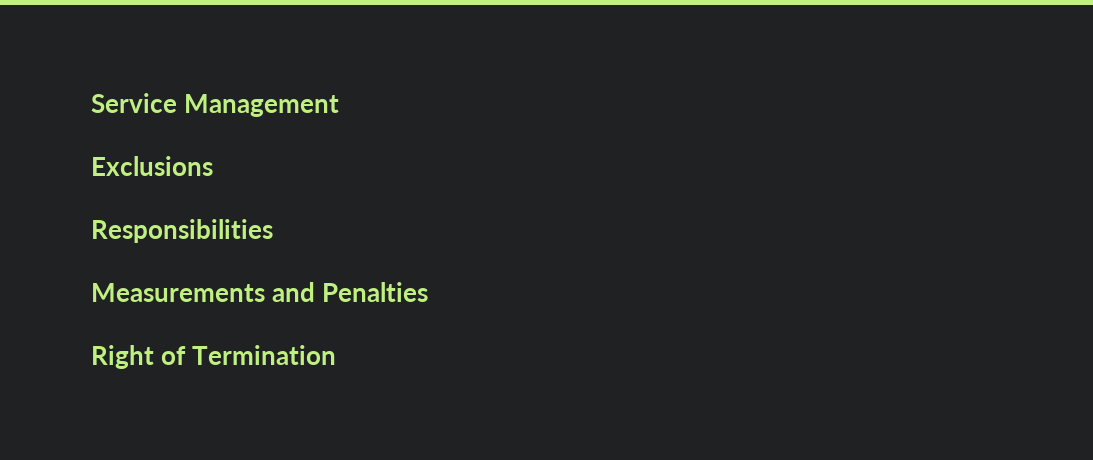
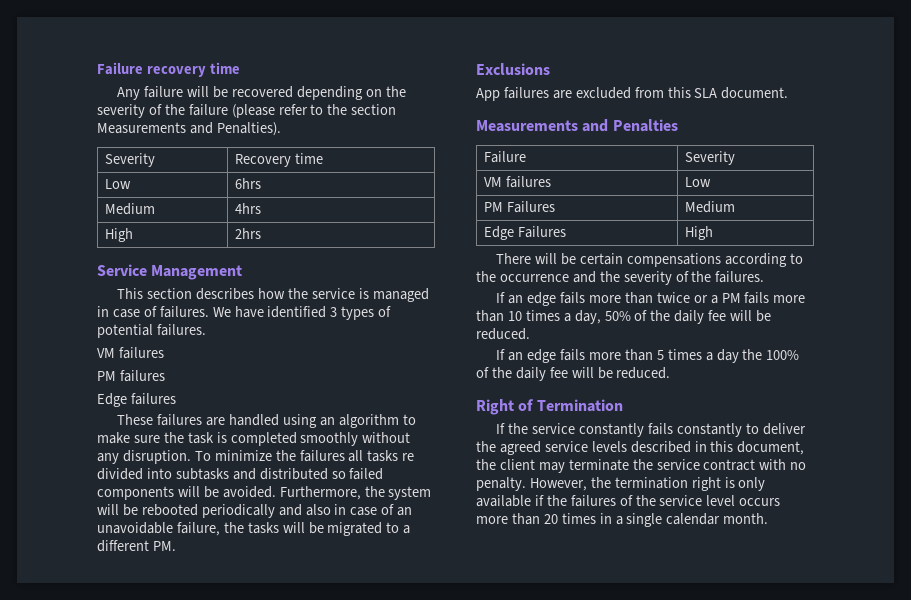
[91,93,340,117] [91,156,213,176] [91,219,273,243] [91,282,429,302] [91,345,337,369] Service Management // Exclusions // Responsibilities // Measurements and Penalties // Right of Termination -> [97,62,240,77] [117,86,406,100] [97,104,397,118] [97,122,281,136] [104,153,155,167] [234,153,323,167] [104,179,131,189] [234,178,261,189] [104,203,155,215] [234,203,261,214] [104,228,133,242] [234,228,261,239] [97,264,243,280] [117,288,429,302] [97,306,392,320] [97,324,206,338] [97,347,164,359] [97,370,165,382] [97,393,176,407] [117,414,416,428] [97,432,411,446] [97,450,415,464] [97,468,384,480] [97,486,432,500] [97,504,413,518] [97,522,411,536] [97,540,176,552] [476,63,550,75] [476,87,789,101] [476,119,678,132] [483,151,526,163] [684,151,735,165] [483,176,551,188] [684,177,711,187] [483,201,555,213] [684,201,735,213] [483,226,566,240] [684,226,713,240] [496,253,803,267] [476,271,765,285] [496,292,806,306] [476,310,772,324] [476,328,530,340] [496,349,800,363] [476,367,671,381] [476,399,623,415] [496,423,806,437] [476,441,805,455] [476,459,807,473] [476,477,766,491] [476,495,781,507] [476,513,769,527] Failure recovery time // Any failure will be recovered depending on the severity of the failure (please refer to the section Measurements and Penalties). // Severity | Recovery time // Low | 6hrs // Medium | 4hrs // High | 2hrs // Service Management // This section describes how the service is managed in case of failures. We have identified 3 types of potential failures. // VM failures // PM failures // Edge failures // These failures are handled using an algorithm to make sure the task is completed smoothly without any disruption. To minimize the failures all tasks re divided into subtasks and distributed so failed components will be avoided. Furthermore, the system will be rebooted periodically and also in case of an unavoidable failure, the tasks will be migrated to a different PM. // Exclusions // App failures are excluded from this SLA document. // Measurements and Penalties // Failure | Severity // VM failures | Low // PM Failures | Medium // Edge Failures | High // There will be certain compensations according to the occurrence and the severity of the failures. // If an edge fails more than twice or a PM fails more than 10 times a day, 50% of the daily fee will be reduced. // If an edge fails more than 5 times a day the 100% of the daily fee will be reduced. // Right of Termination // If the service constantly fails constantly to deliver the agreed service levels described in this document, the client may terminate the service contract with no penalty. However, the termination right is only available if the failures of the service level occurs more than 20 times in a single calendar month.

